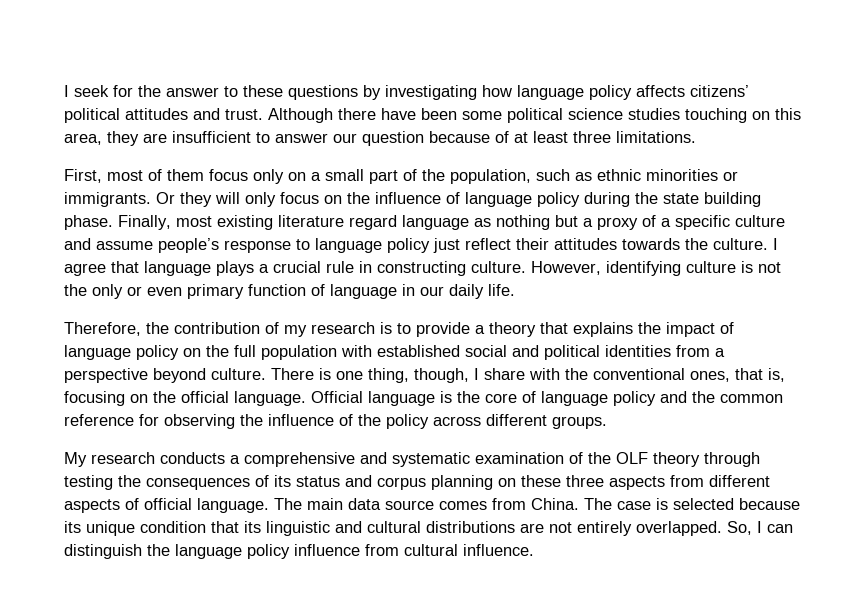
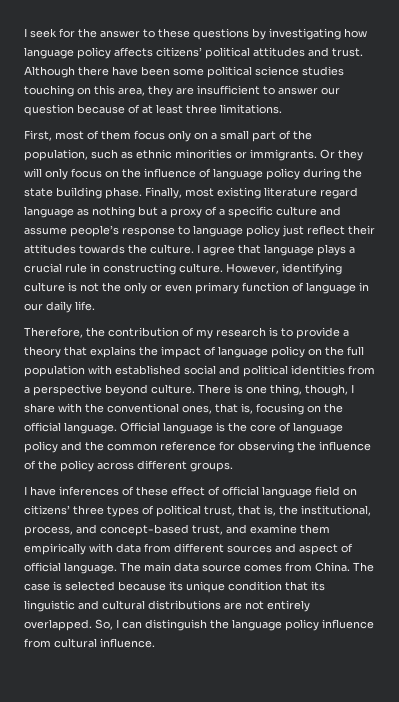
[64,452,760,467] [64,475,770,490] [64,499,120,513] My research conducts a comprehensive and systematic examination of the OLF theory through testing the consequences of its status and corpus planning on these three aspects from different aspects -> [24,486,357,498] [24,505,371,517] [24,524,330,536] [24,543,338,555] I have inferences of these effect of official language field on citizens’ three types of political trust, that is, the institutional, process, and concept-based trust, and examine them empirically with data from different sources and aspect

